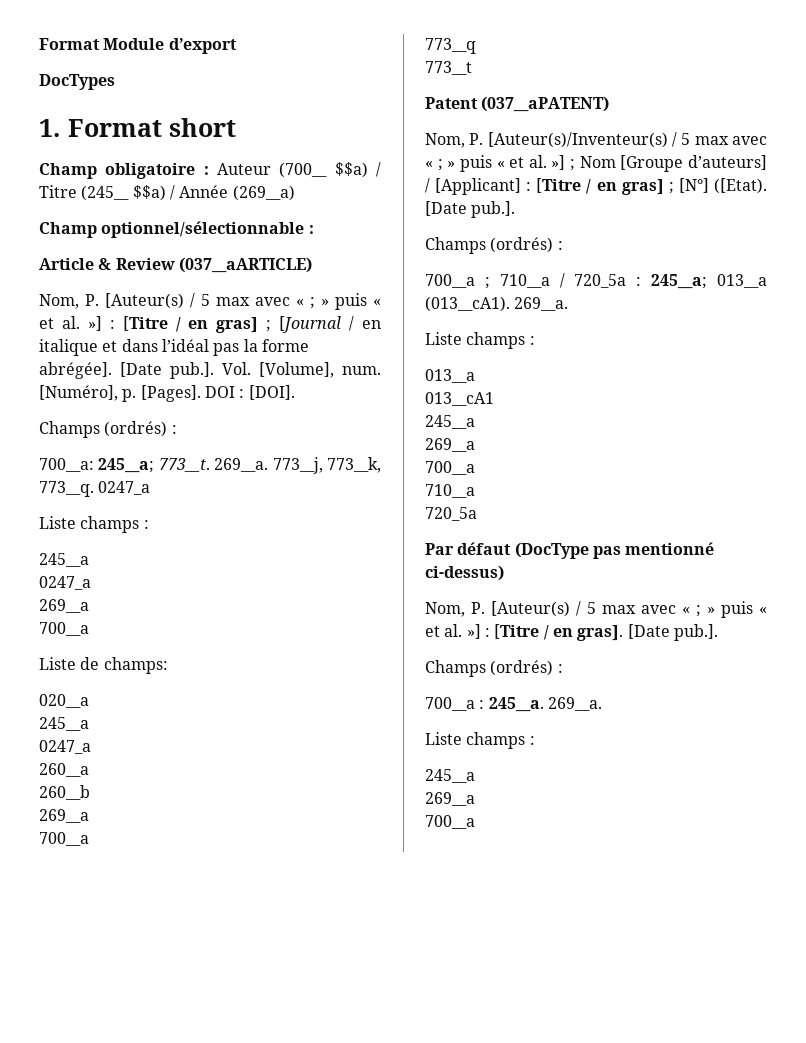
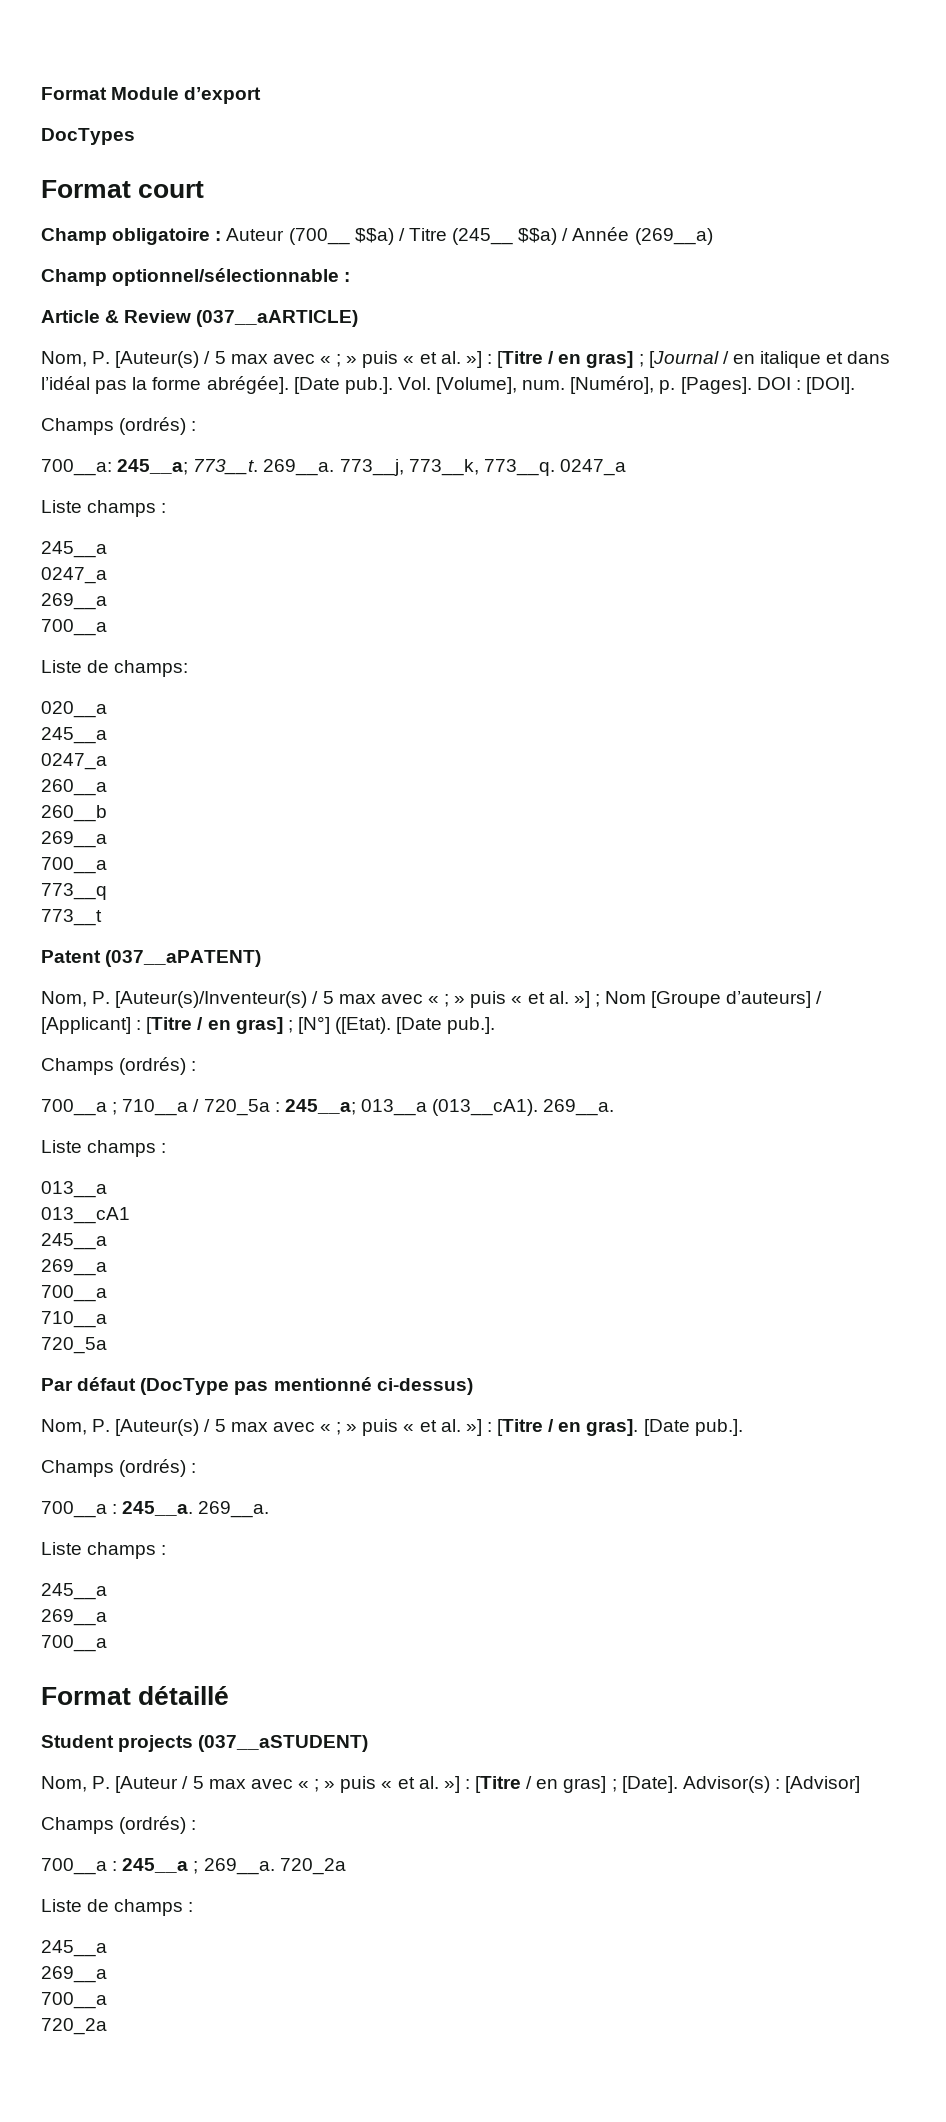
[39,118,236,137] 1. Format short -> [41,180,205,198] Format court
(475, 822) none -> [41,1686,230,1705] [41,1735,369,1752] [41,1776,861,1793] [41,1816,197,1834] [41,1858,346,1875] [41,1899,194,1916] [41,1940,107,1957] [41,1966,107,1983] [41,1992,107,2009] [41,2018,107,2035] // Format détaillé // Student projects (037__aSTUDENT) // Nom, P. [Auteur / 5 max avec « ; » puis « et al. »] : [Titre / en gras] ; [Date]. Advisor(s) : [Advisor] // Champs (ordrés) : // 700__a : 245__a ; 269__a. 720_2a // Liste de champs : // 245__a // 269__a // 700__a // 720_2a

